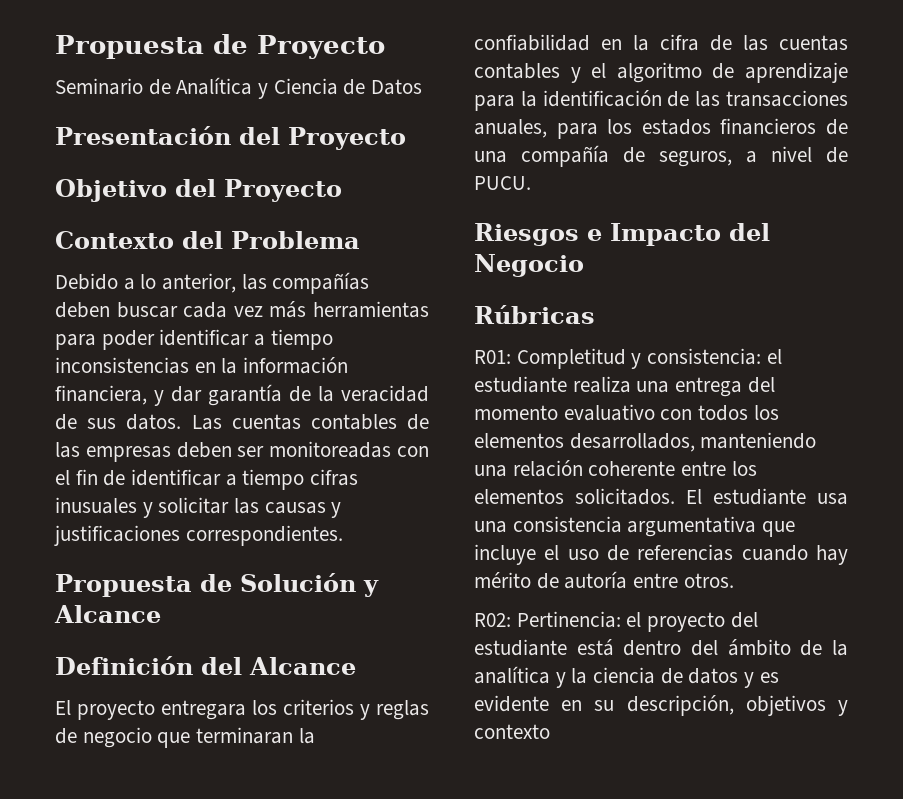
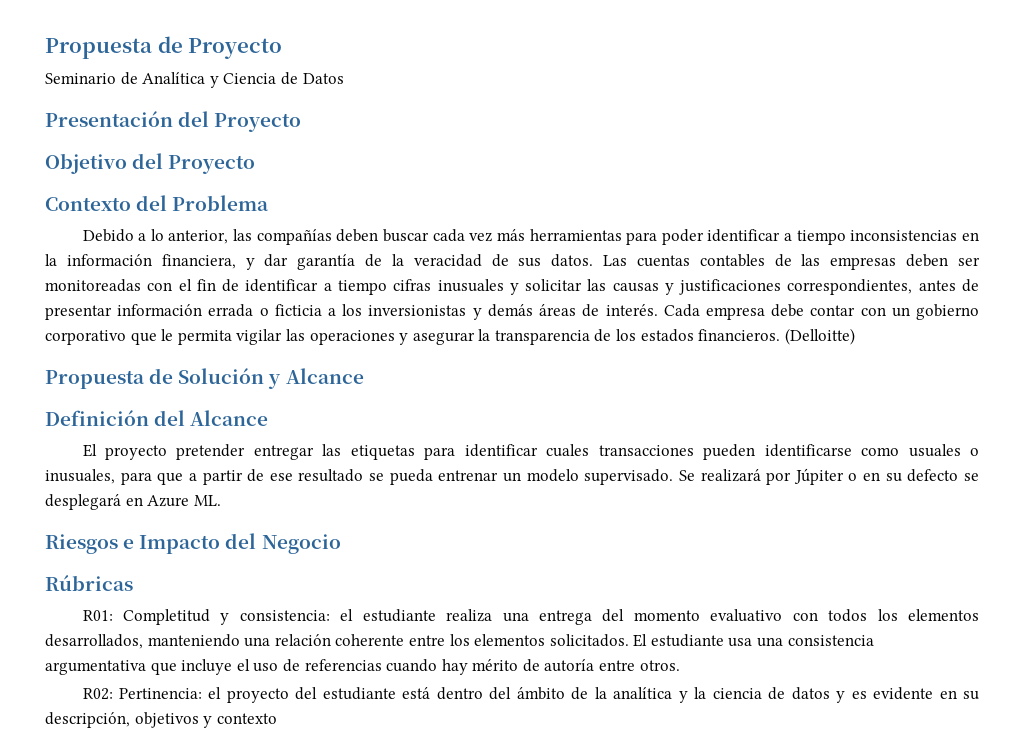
[185,525,343,546] correspondientes. -> [787,279,980,295] [45,304,980,320] [45,328,855,345] correspondientes, antes de presentar información errada o ficticia a los inversionistas y demás áreas de interés. Cada empresa debe contar con un gobierno corporativo que le permita vigilar las operaciones y asegurar la transparencia de los estados financieros. (Delloitte)
[161,699,429,720] [55,727,315,748] [474,34,848,51] [474,62,848,83] [474,90,848,111] [474,118,848,139] [474,145,848,167] [474,176,531,190] entregara los criterios y reglas de negocio que terminaran la confiabilidad en la cifra de las cuentas contables y el algoritmo de aprendizaje para la identificación de las transacciones anuales, para los estados financieros de una compañía de seguros, a nivel de PUCU. -> [176,444,979,460] [45,468,979,485] [45,494,221,510] pretender entregar las etiquetas para identificar cuales transacciones pueden identificarse como usuales o inusuales, para que a partir de ese resultado se pueda entrenar un modelo supervisado. Se realizará por Júpiter o en su defecto se desplegará en Azure ML.

